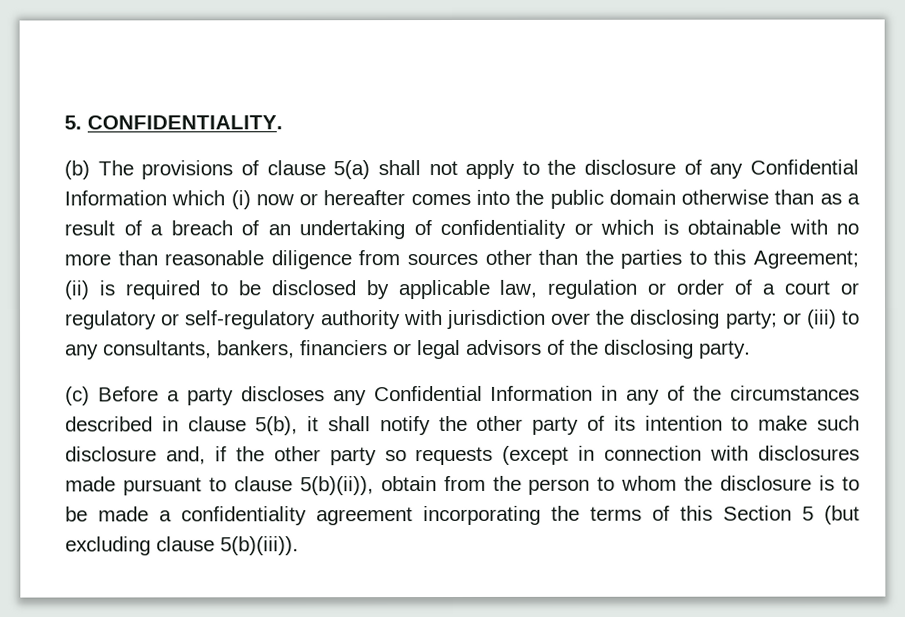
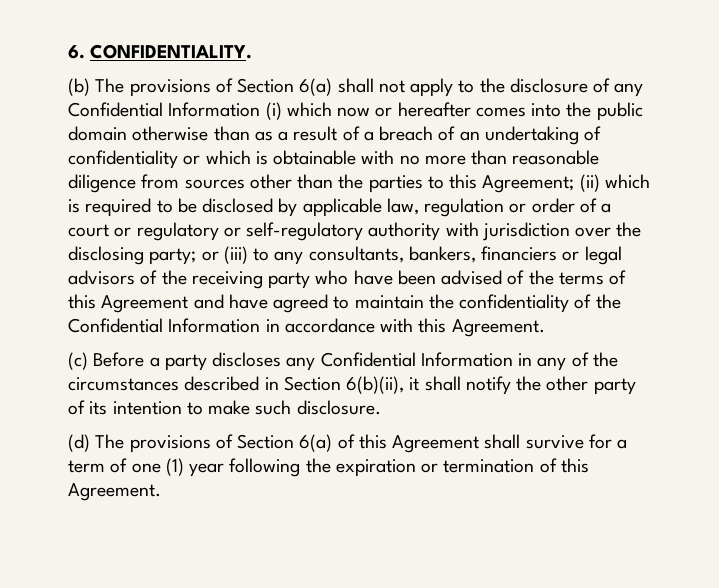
[64,115,82,130] 5. -> [68,45,85,59] 6.
[266,160,371,180] clause 5(a) -> [237,78,333,96] Section 6(a)
[171,190,251,210] which (i) -> [265,102,332,120] (i) which
(89, 290) none -> [604,174,650,189] which
[604,339,751,359] disclosing party. -> [191,270,627,289] [68,294,621,313] [68,318,545,337] receiving party who have been advised of the terms of this Agreement and have agreed to maintain the confidentiality of the Confidential Information in accordance with this Agreement.
[187,416,299,436] clause 5(b), -> [283,376,405,394] Section 6(b)(ii),
[65,445,860,466] [65,475,861,496] [65,505,860,526] [65,536,299,556] disclosure and, if the other party so requests (except in connection with disclosures made pursuant to clause 5(b)(ii)), obtain from the person to whom the disclosure is to be made a confidentiality agreement incorporating the terms of this Section 5 (but excluding clause 5(b)(iii)). -> [296,400,381,415] [68,434,628,453] [68,458,589,477] [68,483,161,501] disclosure. // (d) The provisions of Section 6(a) of this Agreement shall survive for a term of one (1) year following the expiration or termination of this Agreement.

